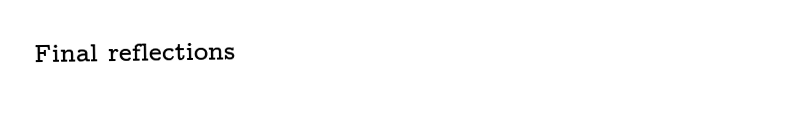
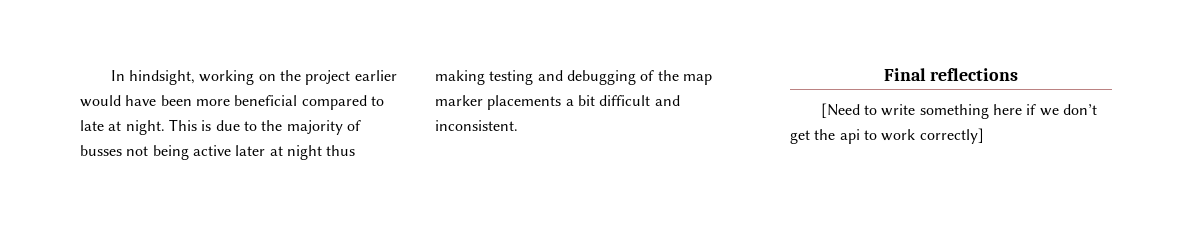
[33,42,235,63] Final reflections -> [110,70,397,85] [80,95,384,110] [80,119,361,135] [80,145,356,160] [435,70,712,85] [435,95,680,110] [435,120,518,131] [883,68,1019,81] [820,103,1098,119] [790,128,984,144] In hindsight, working on the project earlier would have been more beneficial compared to late at night. This is due to the majority of busses not being active later at night thus making testing and debugging of the map marker placements a bit difficult and inconsistent. // Final reflections // [Need to write something here if we don’t get the api to work correctly]

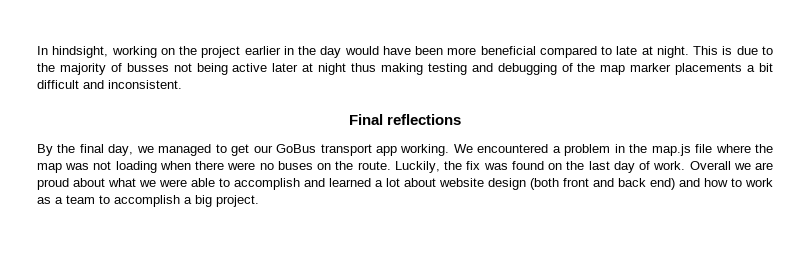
(397, 75) none -> [283,46,342,58] in the day
[820,103,1098,119] [790,128,984,144] [Need to write something here if we don’t get the api to work correctly] -> [37,144,774,156] [37,161,774,173] [37,178,773,190] [37,195,259,207] By the final day, we managed to get our GoBus transport app working. We encountered a problem in the map.js file where the map was not loading when there were no buses on the route. Luckily, the fix was found on the last day of work. Overall we are proud about what we were able to accomplish and learned a lot about website design (both front and back end) and how to work as a team to accomplish a big project.

